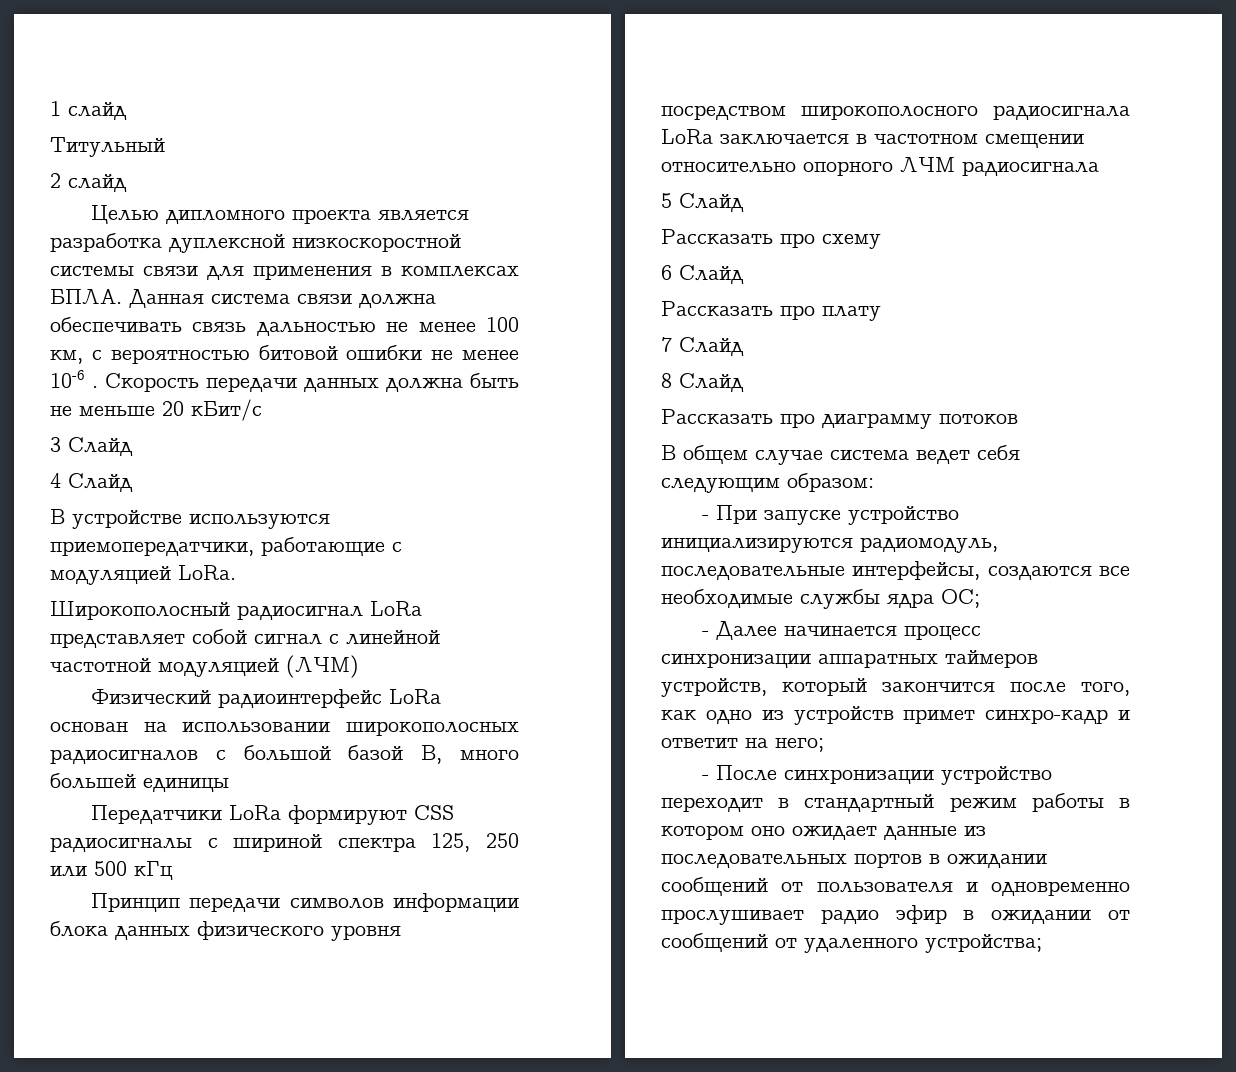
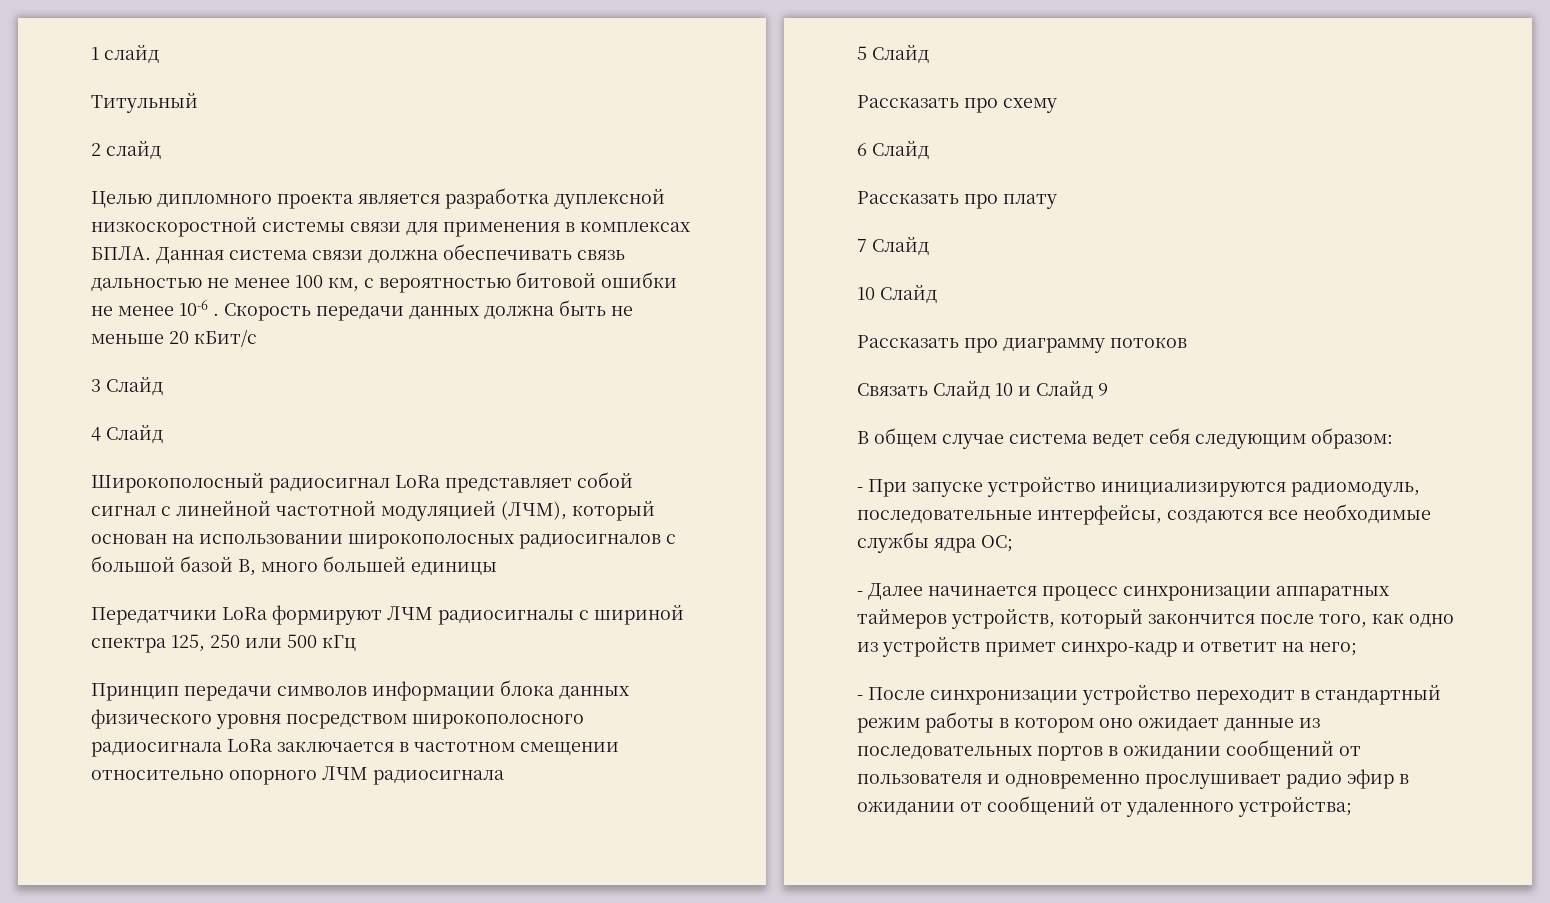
[50,509,330,529] [50,537,402,556] [50,565,236,585] // В устройстве используются приемопередатчики, работающие с модуляцией LoRa. -> (163, 434) none
[286,655,359,678] [91,689,442,708] (ЛЧМ) // Физический радиоинтерфейс LoRa -> [501,501,655,521] (ЛЧМ), который
[414,805,455,820] CSS -> [387,606,433,620] ЛЧМ
[661,373,672,388] 8 -> [857,287,875,300] 10
(1018, 419) none -> [857,381,1108,399] // Связать Слайд 10 и Слайд 9

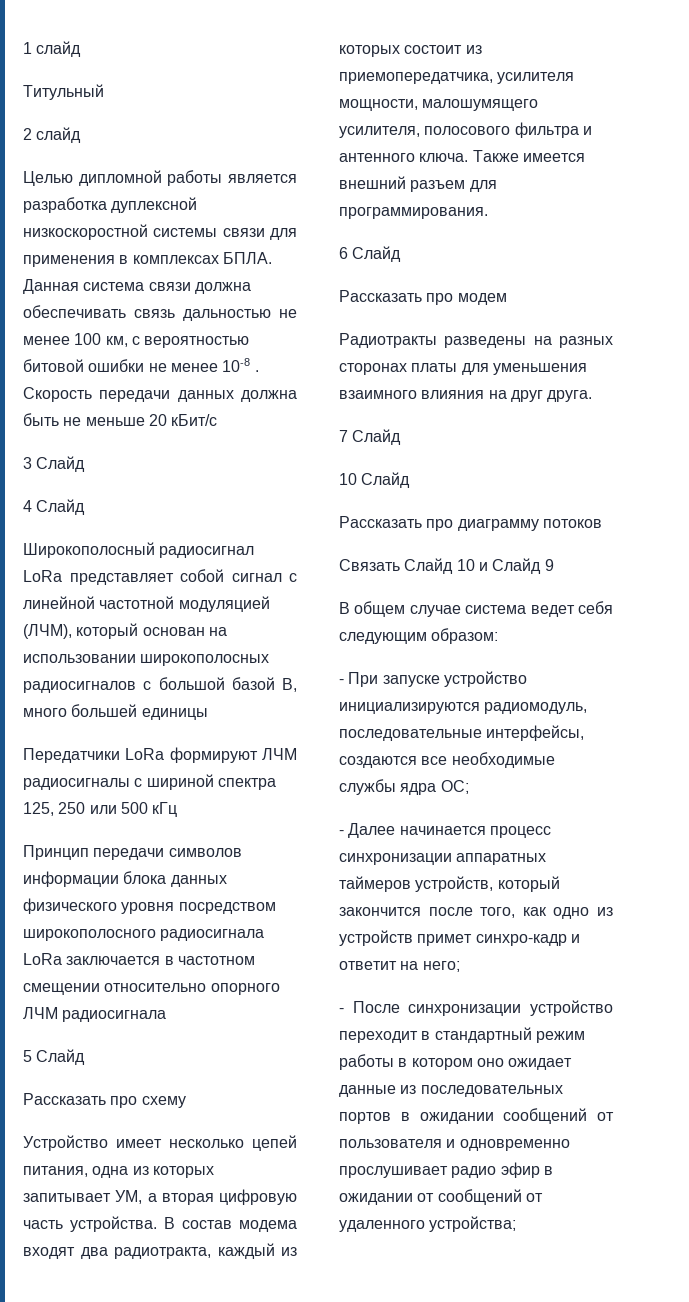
[157,193,353,209] дипломного проекта -> [78,170,223,186] дипломной работы
[179,300,208,316] 10-6 -> [222,358,251,372] 10-8
[857,141,929,159] [857,191,1057,209] 6 Слайд // Рассказать про плату -> [23,1135,297,1151] [23,1166,214,1178] [23,1189,297,1205] [23,1216,297,1232] [23,1243,297,1259] [339,45,482,57] [339,72,575,84] [339,99,539,111] [339,122,592,138] [339,150,585,162] [339,176,497,192] [339,207,488,219] [339,246,402,262] [339,290,507,305] [339,333,613,348] [339,363,587,375] [339,390,593,402] Устройство имеет несколько цепей питания, одна из которых запитывает УМ, а вторая цифровую часть устройства. В состав модема входят два радиотракта, каждый из которых состоит из приемопередатчика, усилителя мощности, малошумящего усилителя, полосового фильтра и антенного ключа. Также имеется внешний разъем для программирования. // 6 Слайд // Рассказать про модем // Радиотракты разведены на разных сторонах платы для уменьшения взаимного влияния на друг друга.

